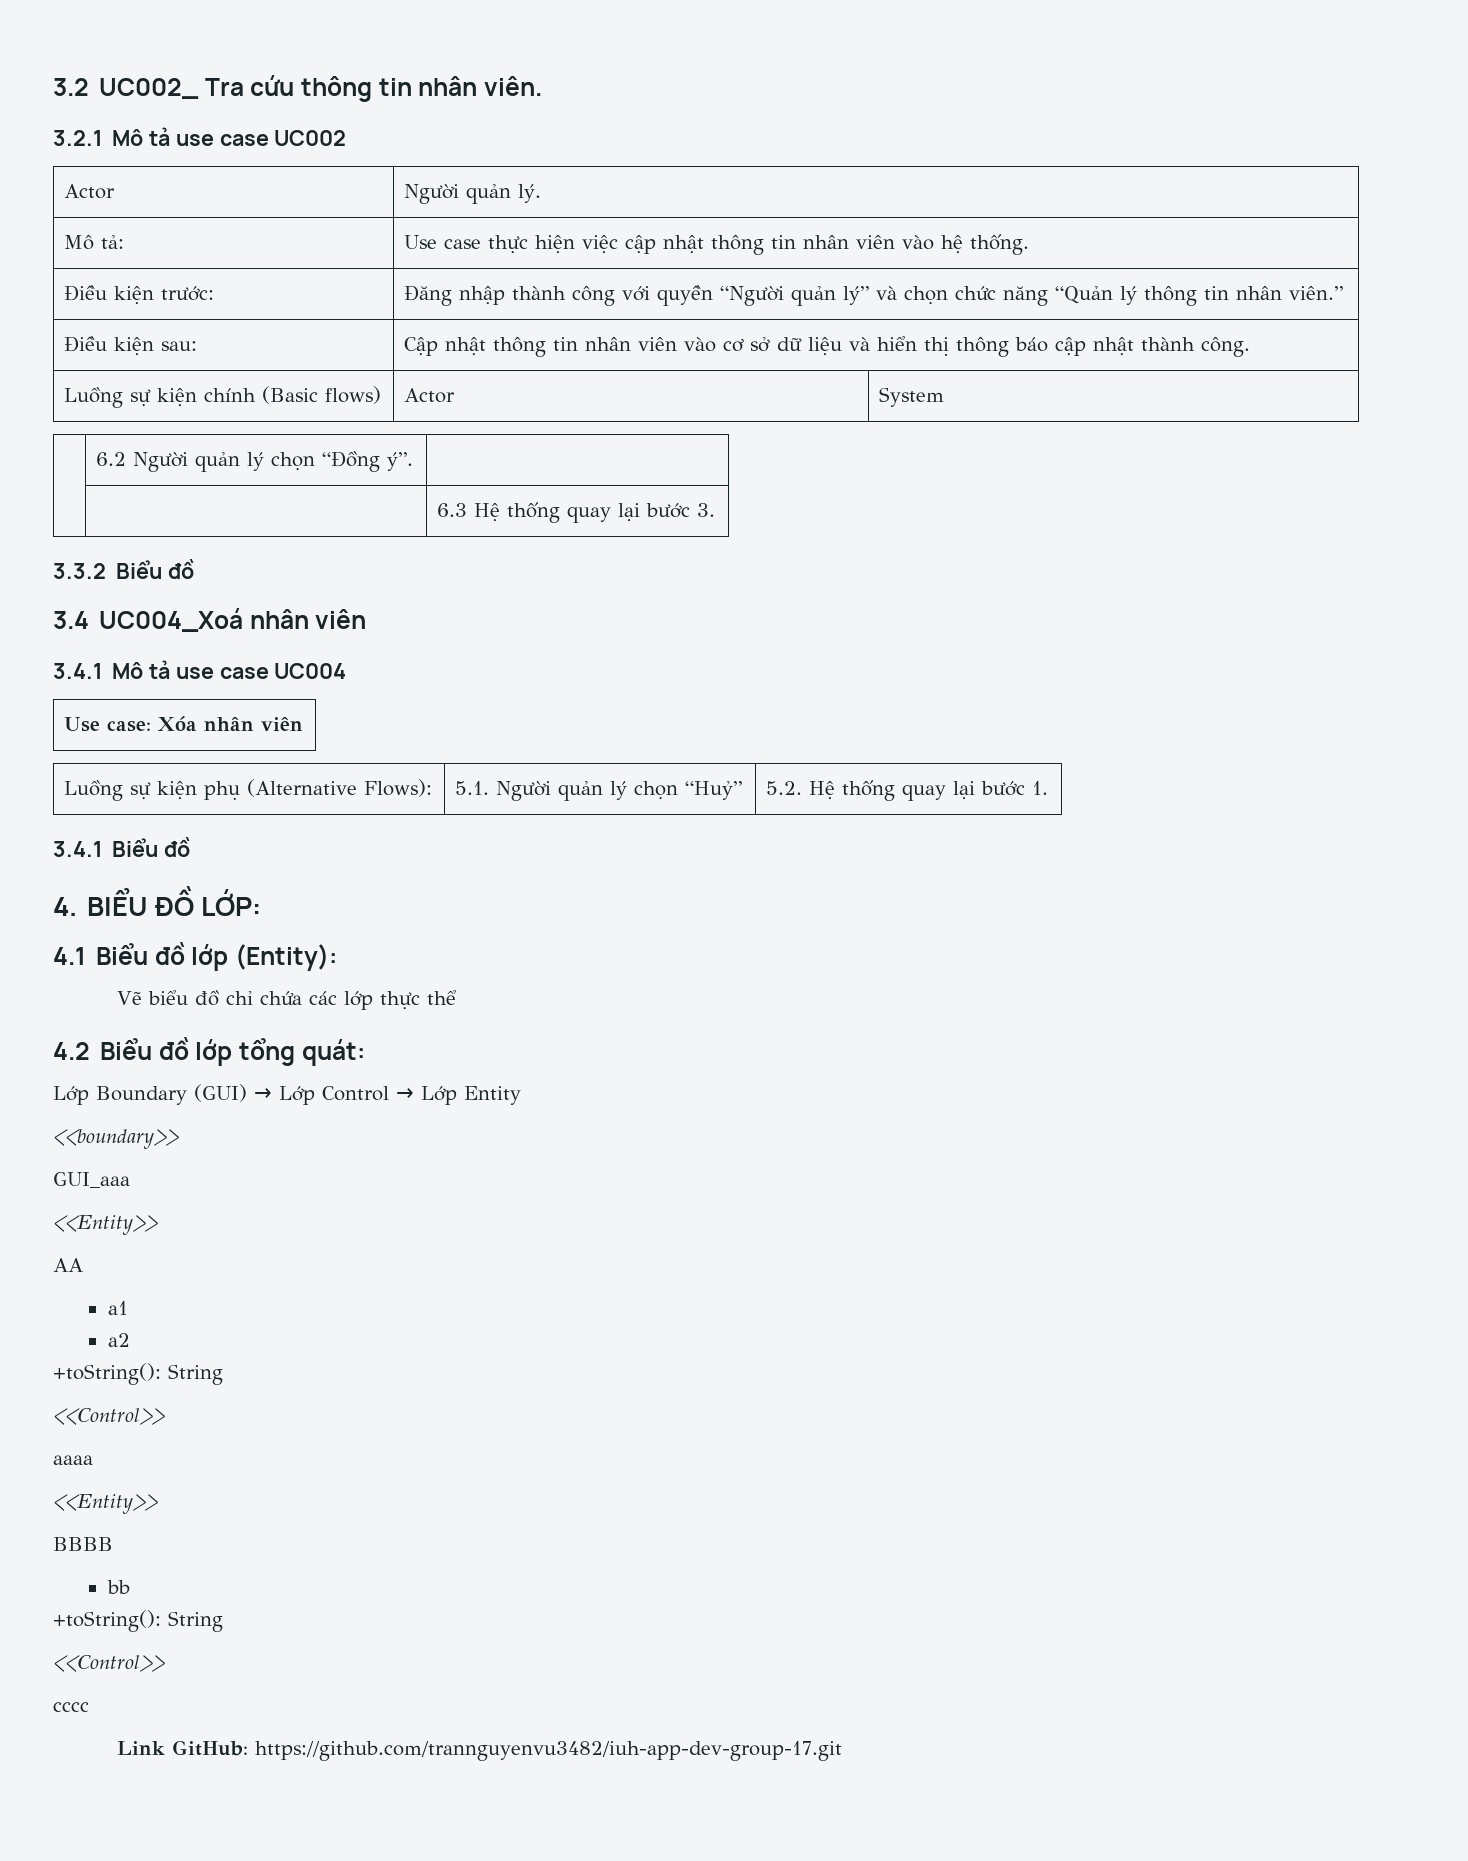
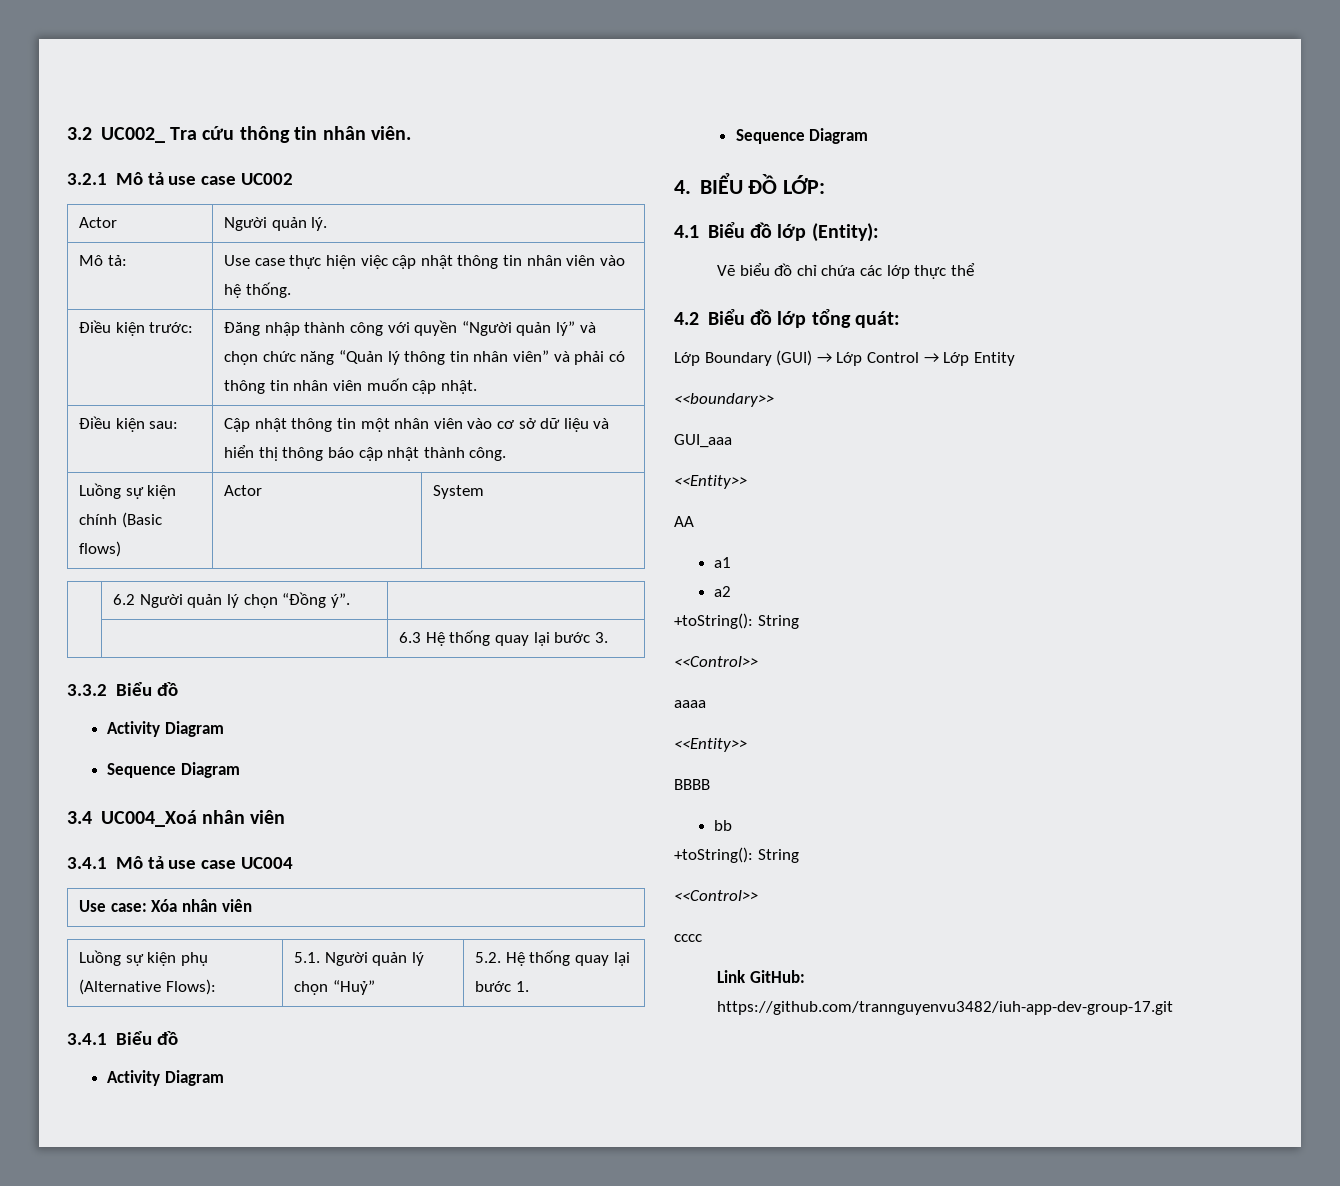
[1288,286,1343,300] viên.” -> [512,350,625,365] [224,378,477,394] viên” và phải có thông tin nhân viên muốn cập nhật.
(578, 344) none -> [360,418,390,432] một
(195, 569) none -> [107,721,224,737] [107,762,240,778] // Activity Diagram // Sequence Diagram
(191, 847) none -> [107,1070,224,1086] [735,128,869,144] // Activity Diagram // Sequence Diagram

